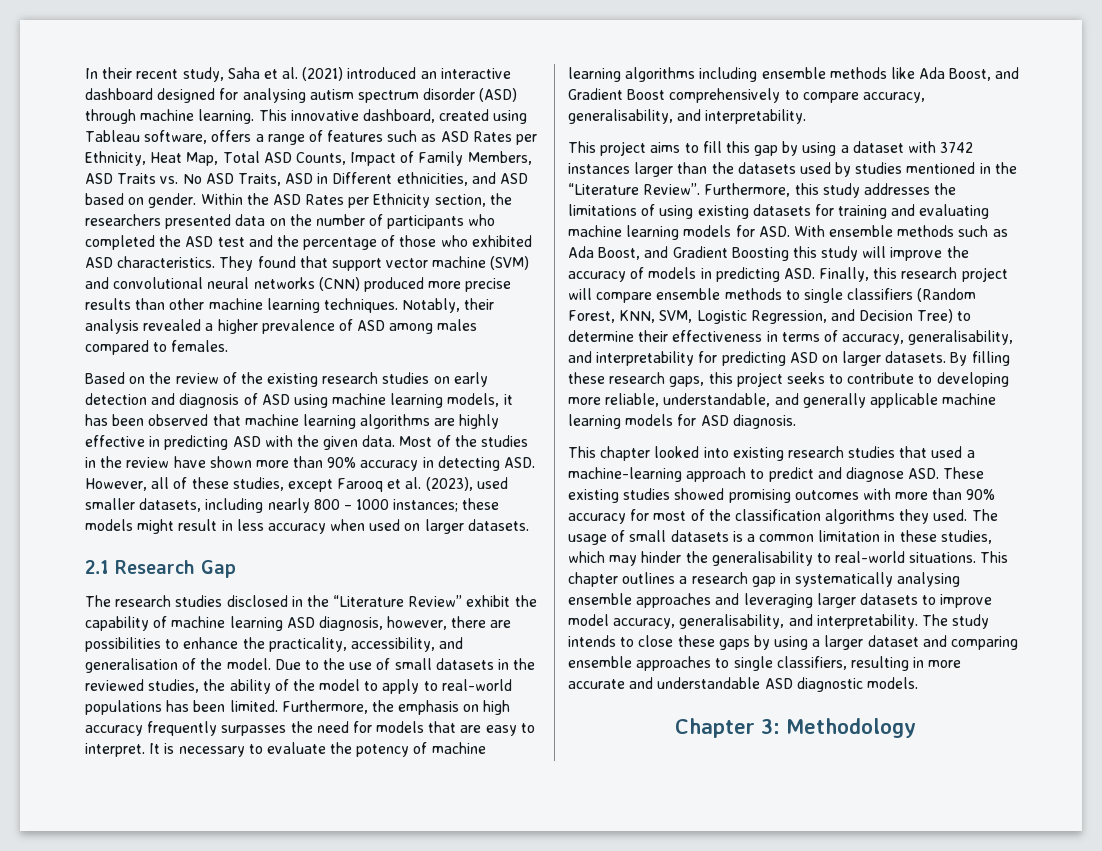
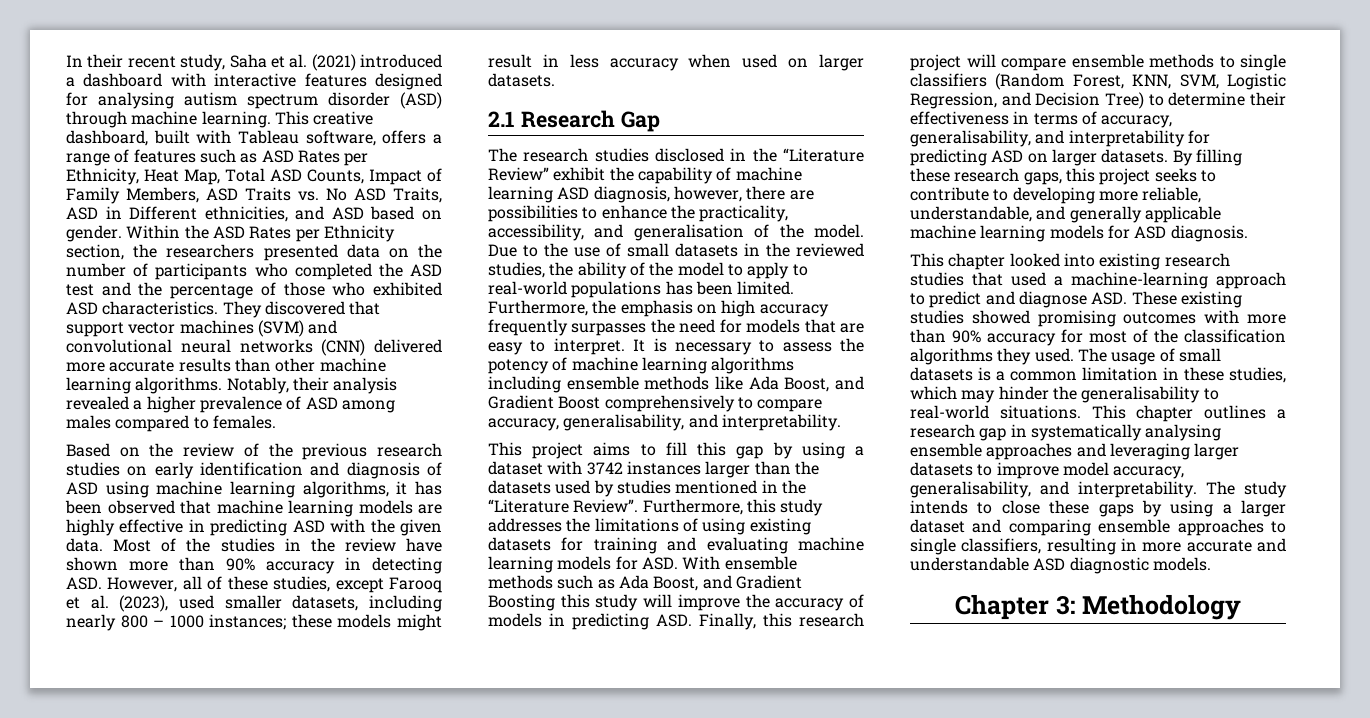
[420,68,511,79] [85,88,153,100] an interactive dashboard -> [66,73,367,87] a dashboard with interactive features
[290,109,528,124] innovative dashboard, created using -> [313,111,374,125] [66,130,232,146] creative dashboard, built with
[257,256,296,268] found -> [264,301,345,315] discovered
[432,256,487,268] machine -> [179,320,254,334] machines
[363,277,512,292] produced more precise -> [374,339,442,353] [66,360,175,372] delivered more accurate
[323,298,398,313] techniques. -> [135,377,223,394] algorithms.
[267,373,319,387] existing -> [302,443,368,460] previous
[85,393,147,405] detection -> [200,462,303,476] identification
[447,393,500,407] models, -> [302,481,389,498] algorithms,
[360,414,431,429] algorithms -> [358,500,413,514] models
[266,742,326,754] evaluate -> [782,342,832,352] assess

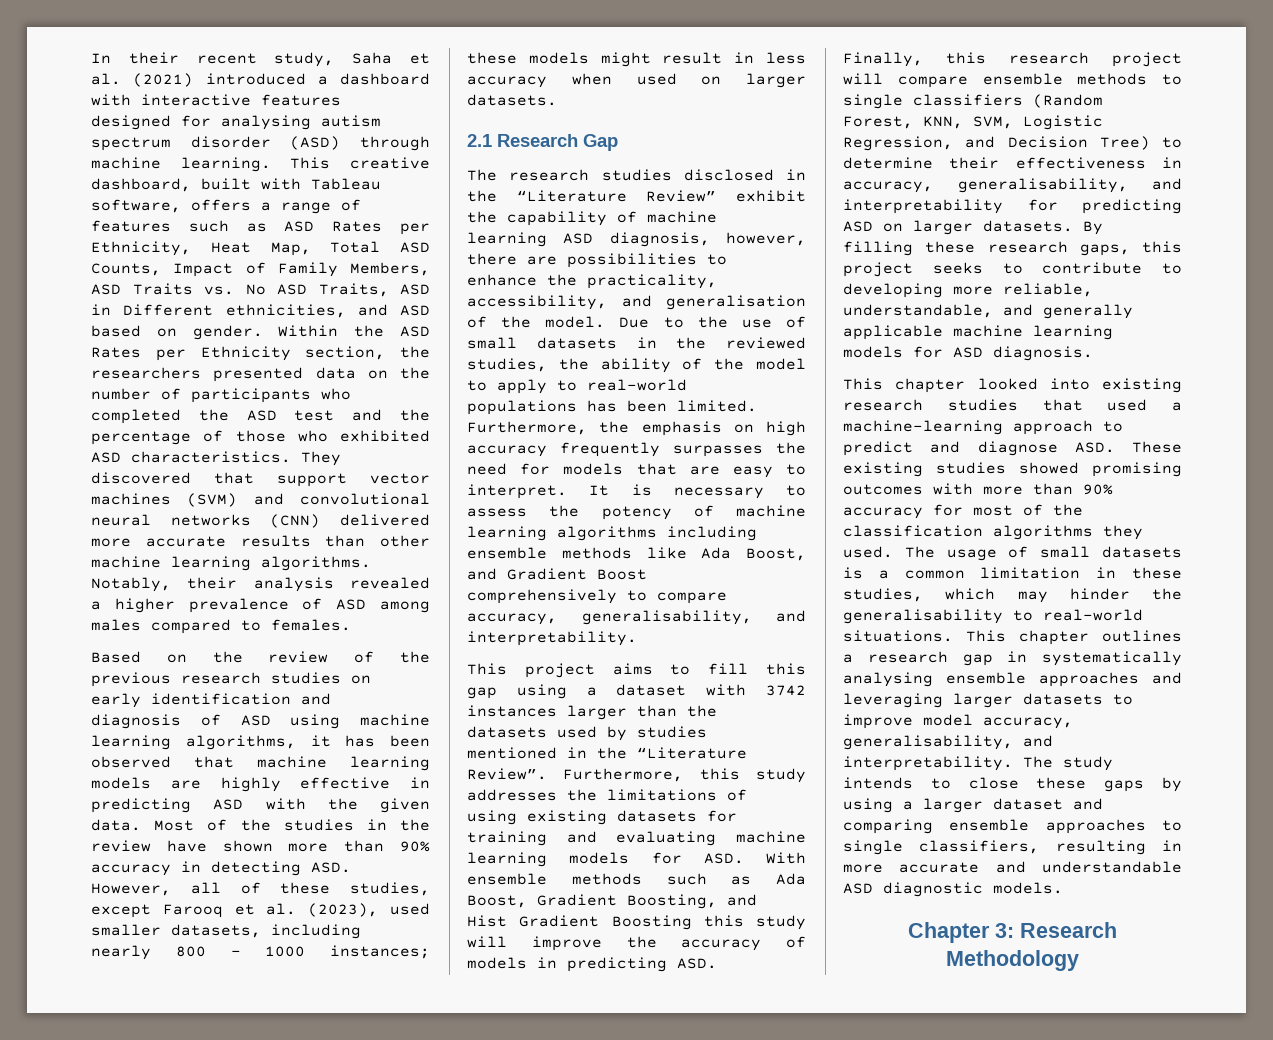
[772,442,793,459] by -> (497, 693) none
[702,575,732,589] and -> [537,894,757,909] [467,915,507,927] Gradient Boosting, and Hist
[1033,111,1097,125] terms of -> (1182, 163) none
(1076, 605) none -> [1020,922,1117,938] Research

